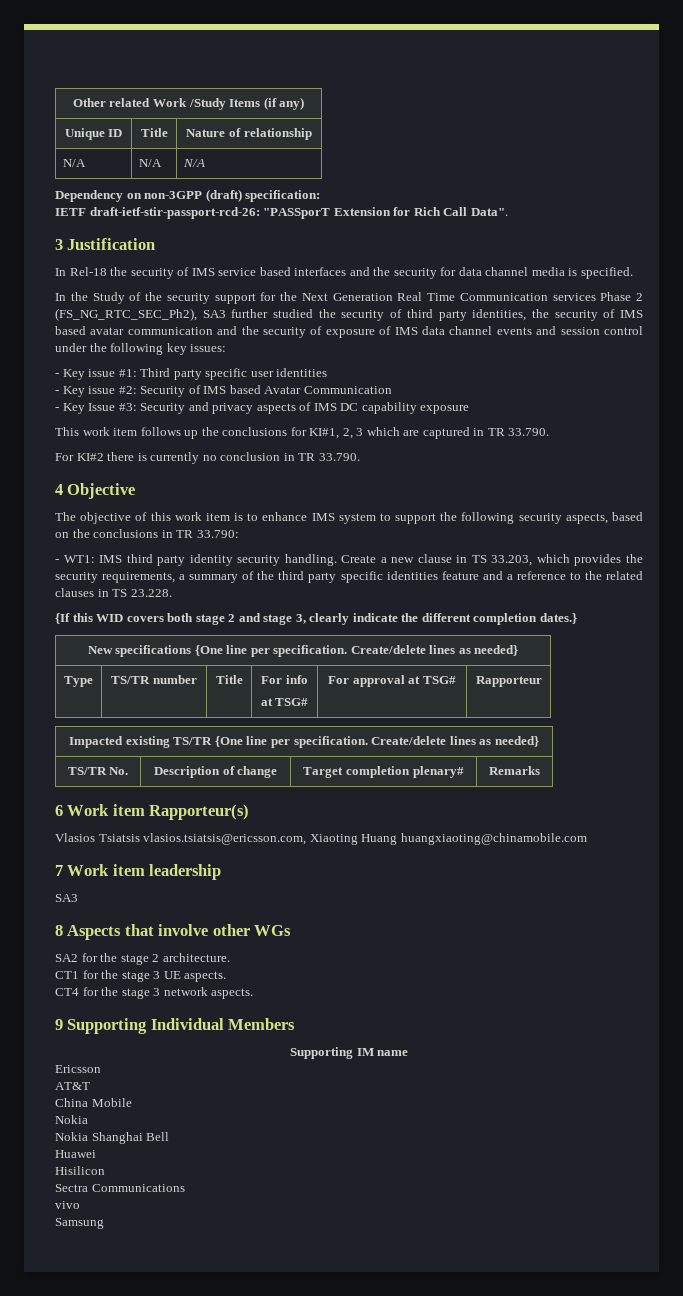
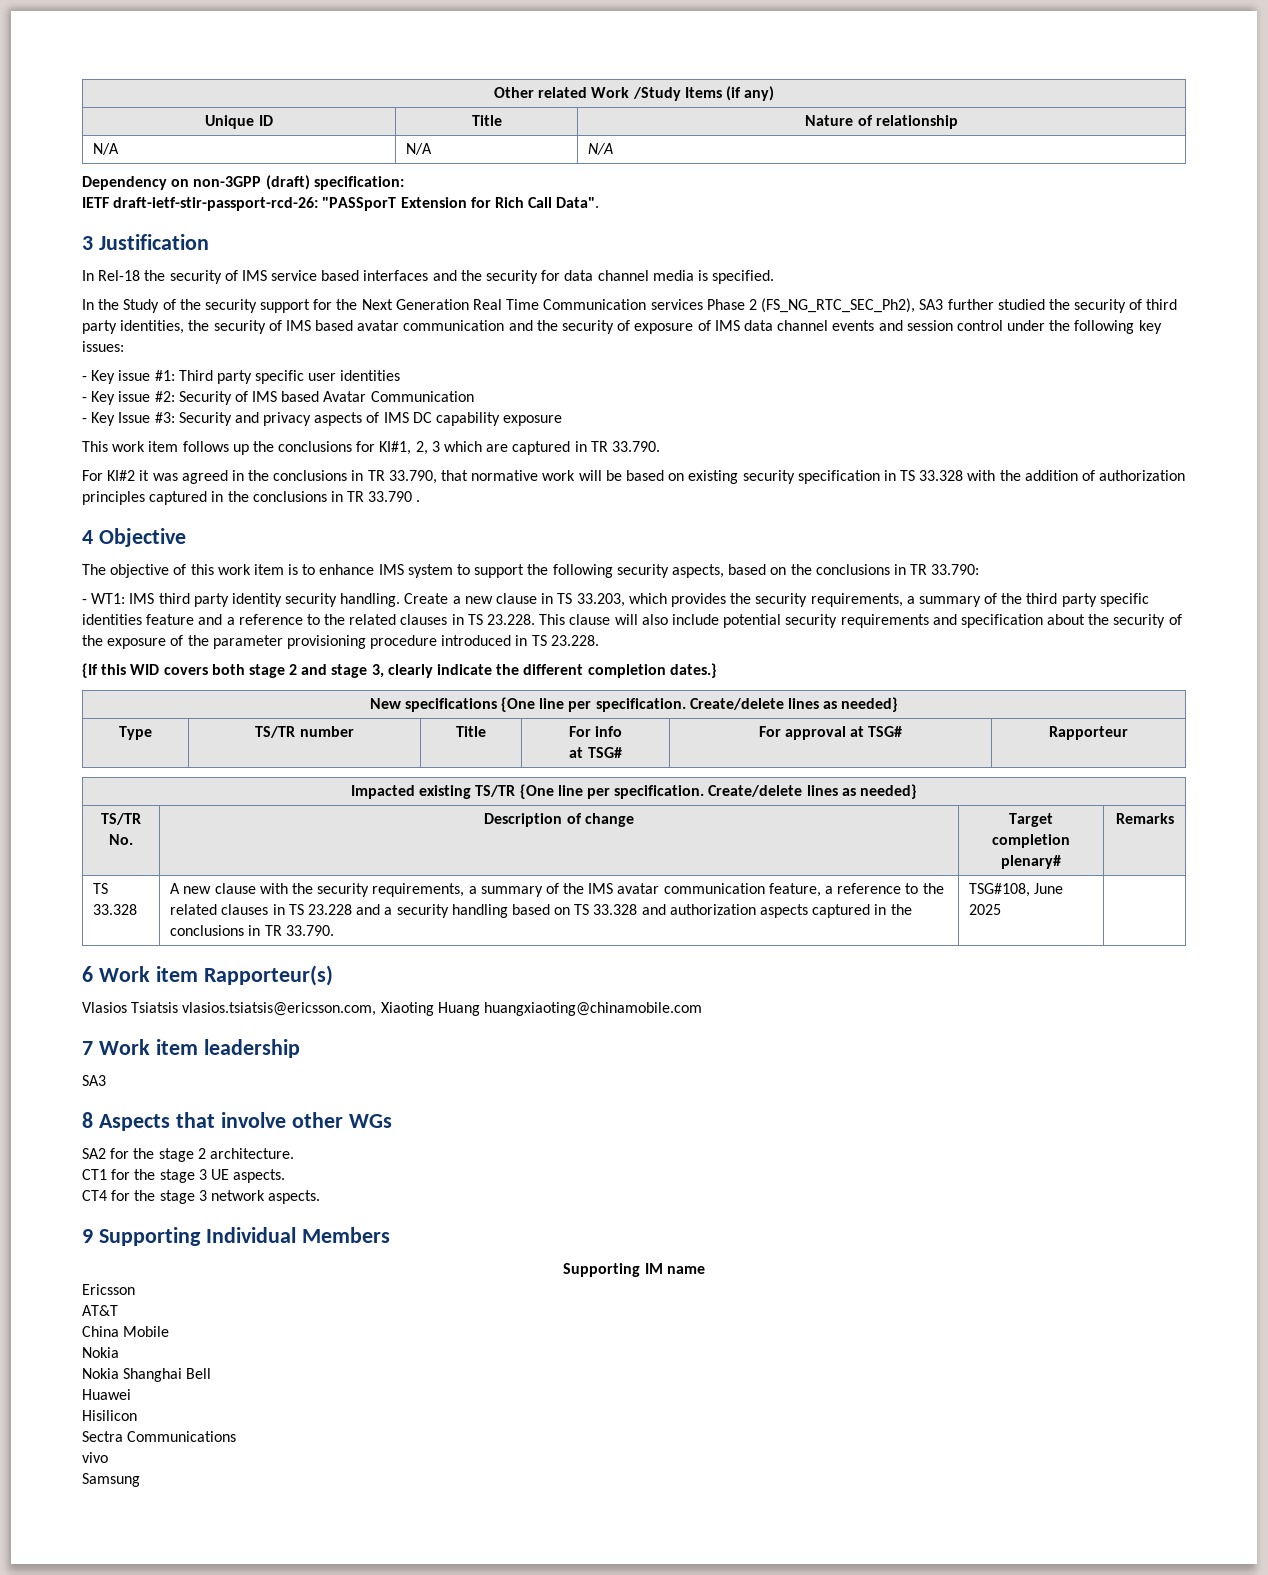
[107,452,360,464] there is currently no conclusion in TR 33.790. -> [139,470,1186,484] [82,491,421,505] it was agreed in the conclusions in TR 33.790, that normative work will be based on existing security specification in TS 33.328 with the addition of authorization principles captured in the conclusions in TR 33.790 .
(172, 593) none -> [539,614,1182,628] [82,635,599,649] This clause will also include potential security requirements and specification about the security of the exposure of the parameter provisioning procedure introduced in TS 23.228.
(540, 770) none -> [93,883,109,894] [93,904,138,915] [170,883,944,897] [170,904,912,918] [170,925,334,936] [969,883,1064,897] [969,904,1002,915] // TS 33.328 | A new clause with the security requirements, a summary of the IMS avatar communication feature, a reference to the related clauses in TS 23.228 and a security handling based on TS 33.328 and authorization aspects captured in the conclusions in TR 33.790. | TSG#108, June 2025 |

